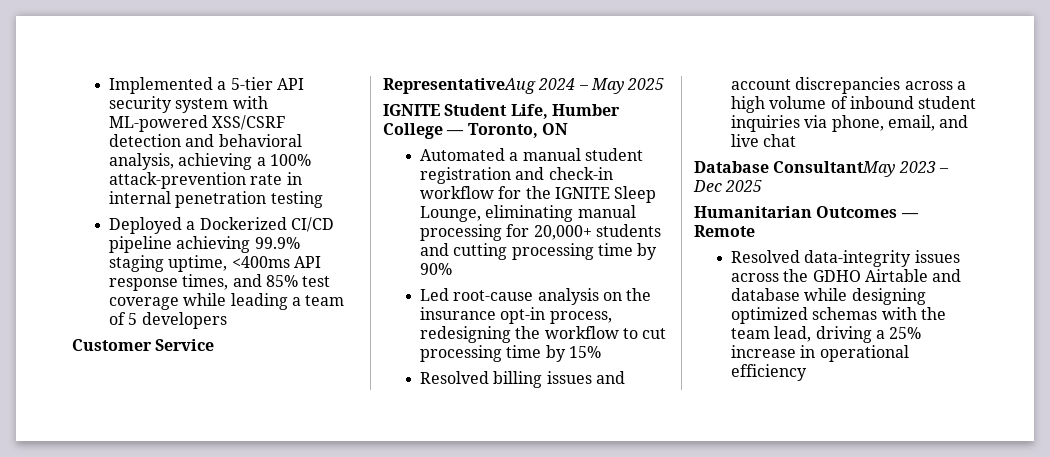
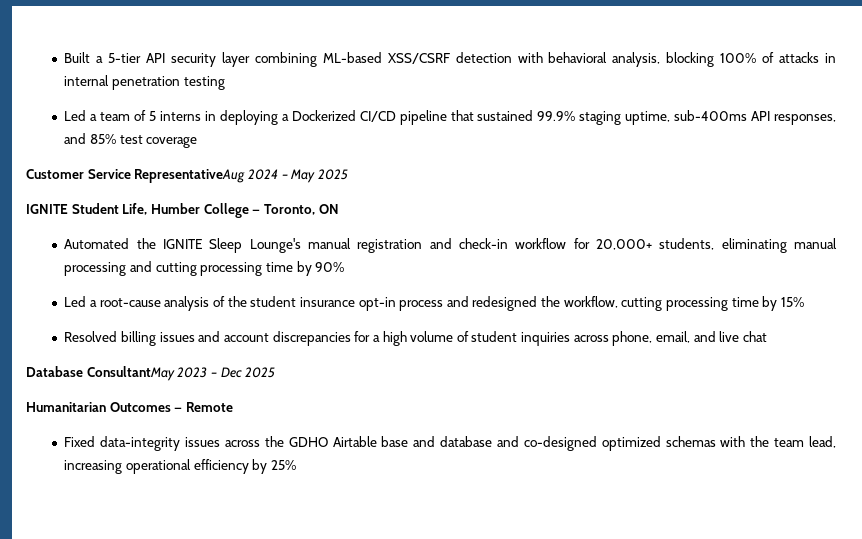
[108,77,213,94] Implemented -> [64,52,91,63] Built
[175,96,268,113] [108,115,208,132] system with ML-powered -> [221,52,382,67] layer combining ML-based
[185,134,215,147] and -> [517,52,543,63] with
[178,153,311,170] [108,172,283,189] achieving a 100% attack-prevention rate -> [666,52,820,67] blocking 100% of attacks
[108,217,182,234] Deployed -> [64,110,278,125] Led a team of 5 interns in deploying
[176,236,251,253] achieving -> [450,110,534,121] that sustained
[231,256,321,268] [108,274,229,291] <400ms API response times, -> [674,110,836,125] sub-400ms API responses,
[183,293,345,310] [108,312,227,329] while leading a team of 5 developers -> (198, 142) none
[509,148,643,161] a manual student -> [136,238,352,253] the IGNITE Sleep Lounge's manual
[525,186,657,203] [419,205,636,222] [419,224,661,241] the IGNITE Sleep Lounge, eliminating manual processing for 20,000+ students -> [596,238,838,253] [64,262,127,276] 20,000+ students, eliminating manual processing
(449, 294) none -> [90,300,98,307] a
[602,288,652,301] [419,307,612,324] [419,326,667,343] on the insurance opt-in process, redesigning the workflow to cut -> [212,296,663,311] of the student insurance opt-in process and redesigned the workflow, cutting
[904,81,953,90] across -> [354,331,371,342] for
[849,96,914,109] inbound -> (469, 336) none
[804,115,828,128] via -> [573,335,609,342] across
[730,250,800,263] Resolved -> [64,436,96,447] Fixed
(928, 275) none -> [381,436,409,447] base
[804,288,926,305] while designing -> [496,436,597,451] and co-designed
[815,326,922,343] [730,345,909,362] [730,364,807,381] driving a 25% increase in operational efficiency -> [64,459,296,474] increasing operational efficiency by 25%

